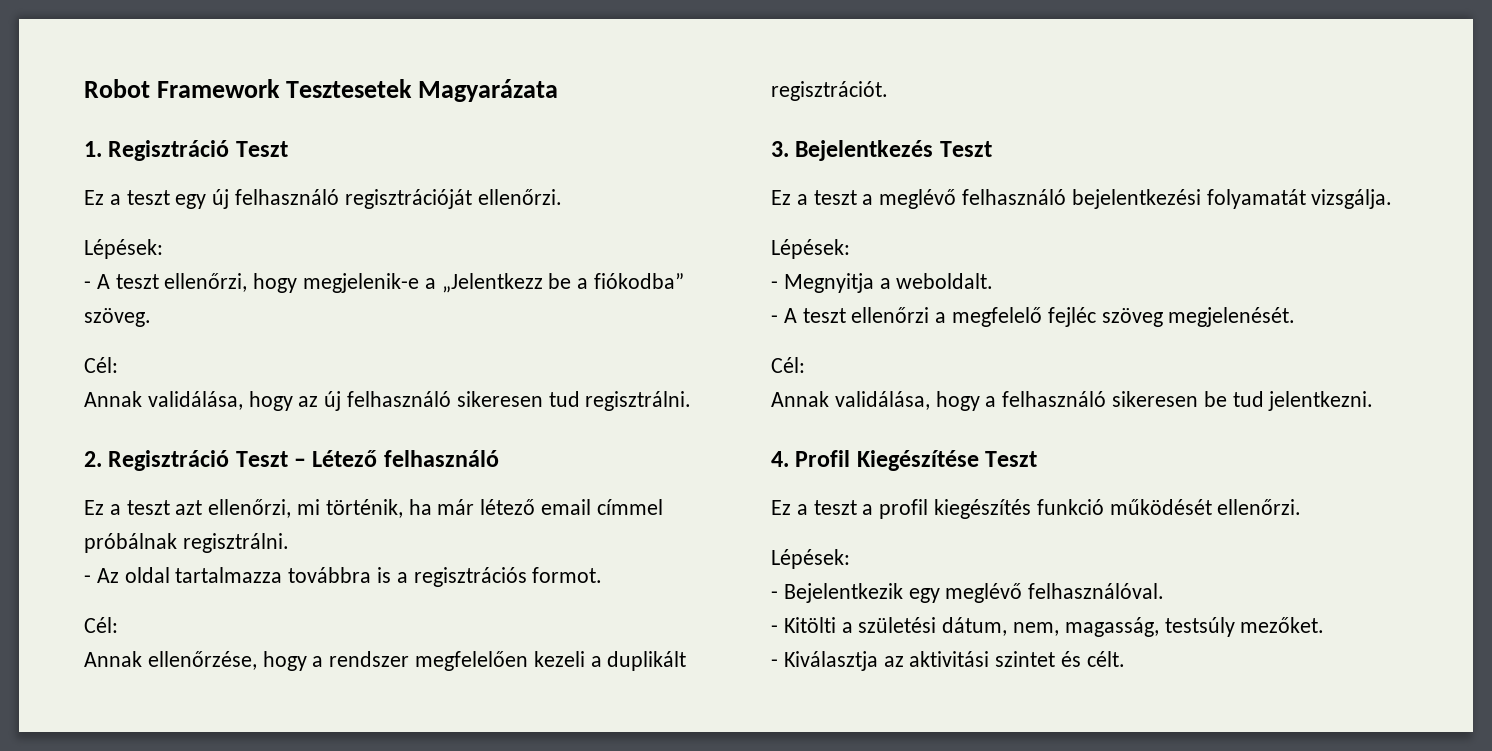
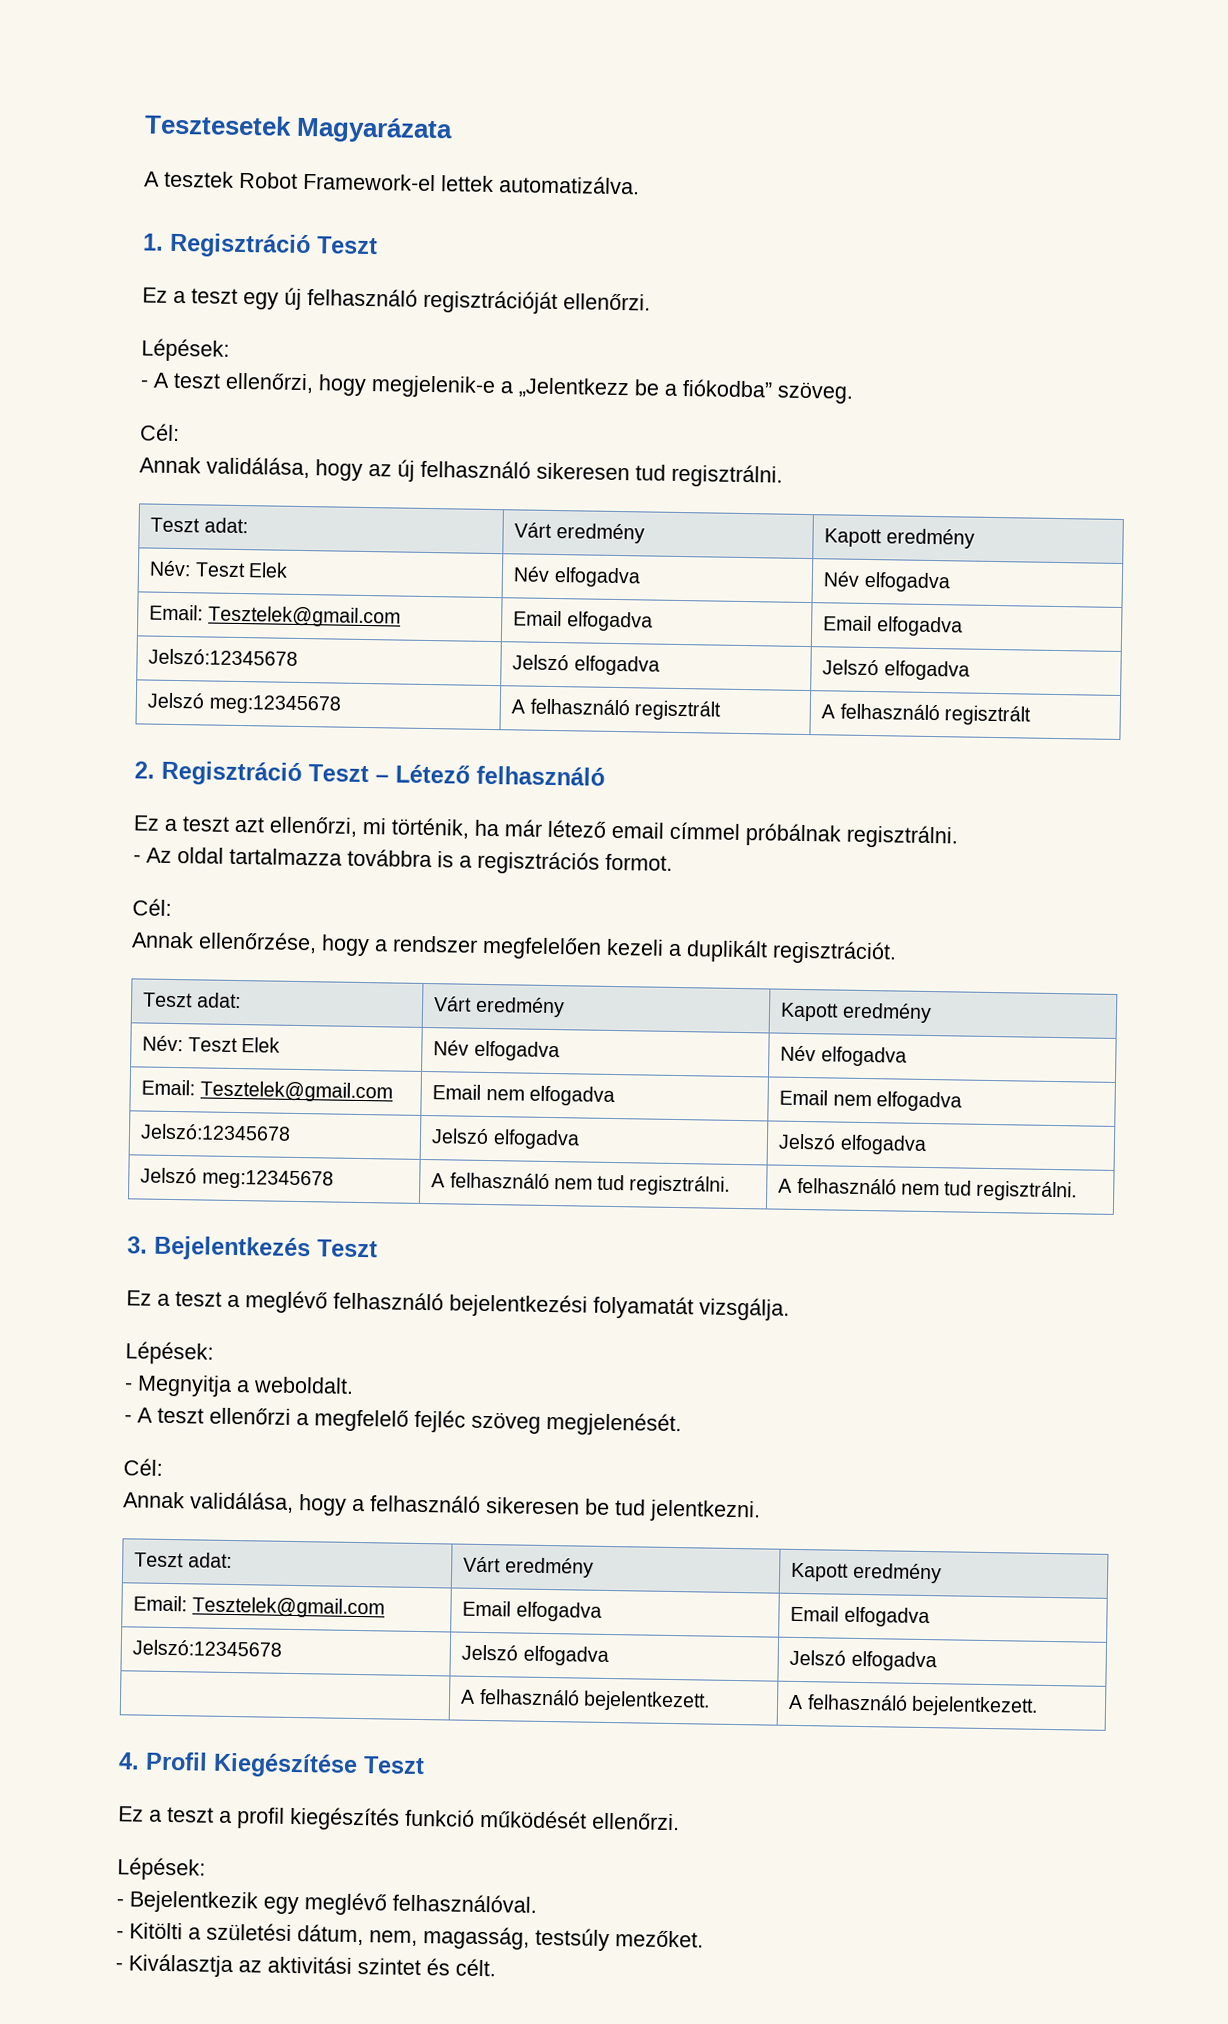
[84,79,281,98] Robot Framework -> (144, 125) none
(559, 90) none -> [144,170,640,195] // A tesztek Robot Framework-el lettek automatizálva.
(692, 401) none -> [150,517,248,534] [514,522,645,544] [824,528,975,549] [149,560,288,578] [513,566,641,588] [823,571,951,593] [149,604,401,628] [513,610,653,632] [823,615,963,637] [148,648,299,666] [512,654,660,676] [822,659,970,681] [147,692,341,715] [511,698,721,721] [821,703,1031,726] // Teszt adat: | Várt eredmény | Kapott eredmény // Név: Teszt Elek | Név elfogadva | Név elfogadva // Email: Tesztelek@gmail.com | Email elfogadva | Email elfogadva // Jelszó:12345678 | Jelszó elfogadva | Jelszó elfogadva // Jelszó meg:12345678 | A felhasználó regisztrált | A felhasználó regisztrált
(888, 91) none -> [143,992,241,1009] [433,996,565,1018] [780,1002,932,1024] [142,1035,280,1053] [433,1040,560,1062] [780,1045,907,1067] [141,1079,393,1103] [432,1084,615,1107] [779,1089,962,1112] [140,1123,292,1141] [431,1128,580,1150] [778,1133,927,1155] [140,1167,334,1190] [431,1172,731,1196] [778,1177,1078,1202] // Teszt adat: | Várt eredmény | Kapott eredmény // Név: Teszt Elek | Név elfogadva | Név elfogadva // Email: Tesztelek@gmail.com | Email nem elfogadva | Email nem elfogadva // Jelszó:12345678 | Jelszó elfogadva | Jelszó elfogadva // Jelszó meg:12345678 | A felhasználó nem tud regisztrálni. | A felhasználó nem tud regisztrálni.
(1374, 401) none -> [134,1552,232,1568] [463,1556,594,1578] [790,1562,942,1584] [133,1595,385,1619] [462,1600,602,1622] [790,1605,930,1628] [132,1639,283,1657] [461,1644,609,1666] [789,1649,937,1672] [460,1688,710,1712] [788,1694,1038,1717] // Teszt adat: | Várt eredmény | Kapott eredmény // Email: Tesztelek@gmail.com | Email elfogadva | Email elfogadva // Jelszó:12345678 | Jelszó elfogadva | Jelszó elfogadva // | A felhasználó bejelentkezett. | A felhasználó bejelentkezett.

